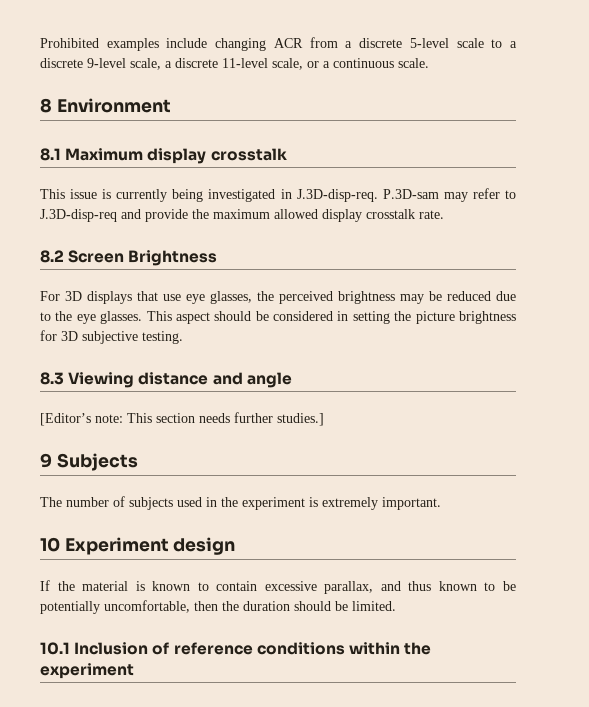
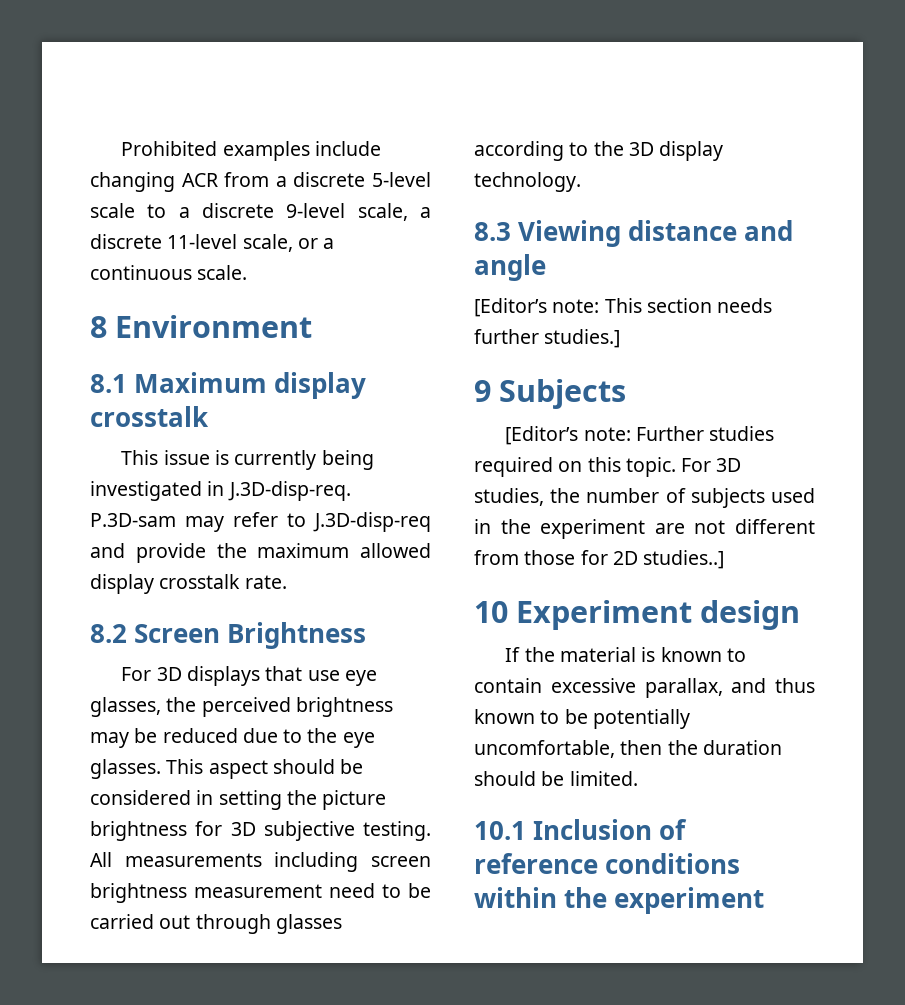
(183, 337) none -> [90,852,432,872] [90,883,431,903] [90,914,342,934] [474,141,724,161] [474,172,581,192] All measurements including screen brightness measurement need to be carried out through glasses according to the 3D display technology.
[40,497,62,507] The -> [505,426,775,445] [474,457,742,477] [474,488,581,506] [Editor’s note: Further studies required on this topic. For 3D studies, the
[309,497,441,510] is extremely important. -> [654,519,815,534] [474,550,725,569] are not different from those for 2D studies..]

